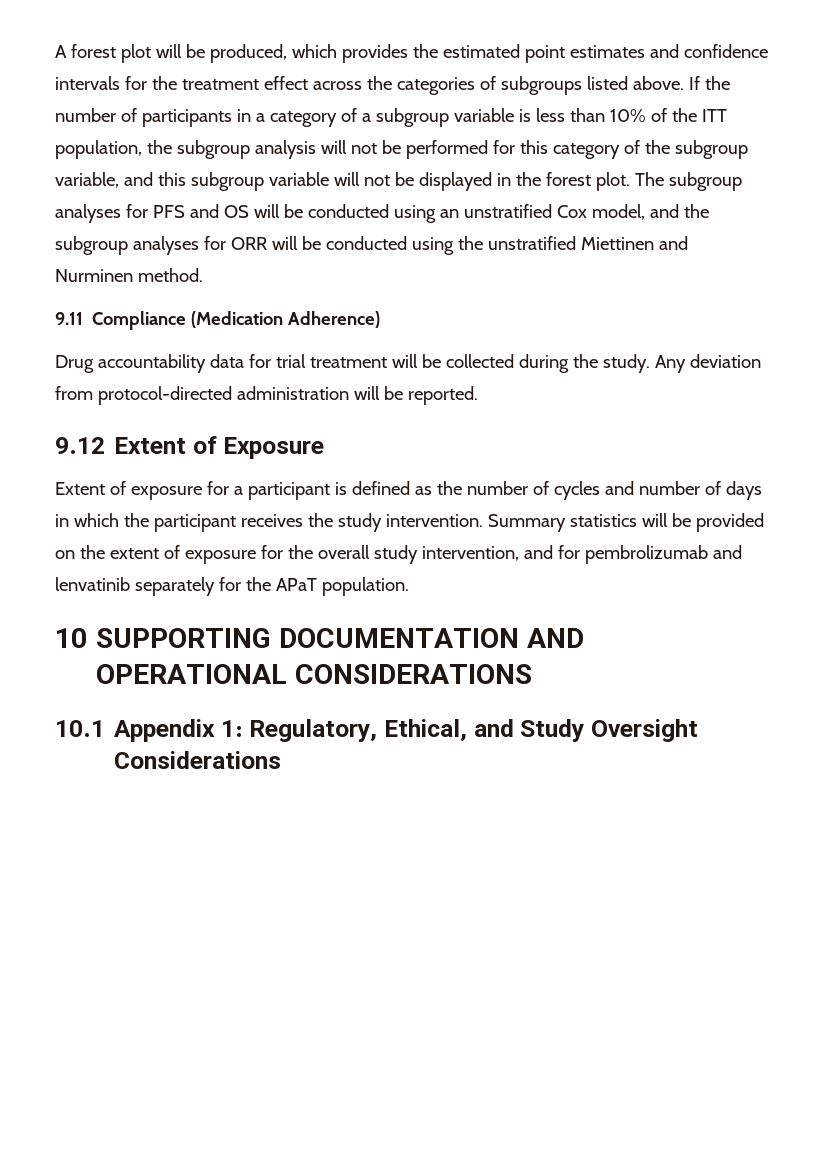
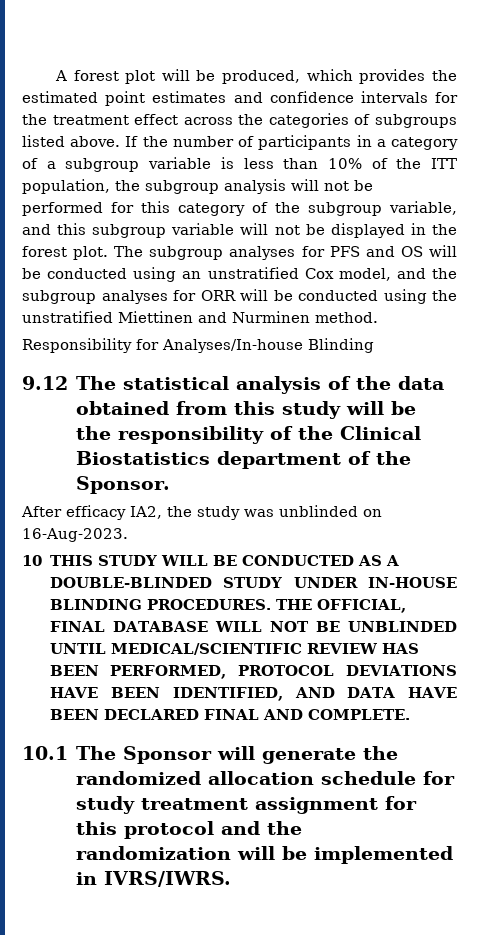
[55,311,381,330] [55,354,761,373] [55,386,478,405] [55,436,325,459] [55,481,762,500] [55,513,764,532] [55,545,742,564] [55,577,409,596] [55,628,584,648] [96,664,532,684] [55,719,698,742] [114,751,282,769] 9.11 Compliance (Medication Adherence) // Drug accountability data for trial treatment will be collected during the study. Any deviation from protocol-directed administration will be reported. // 9.12 Extent of Exposure // Extent of exposure for a participant is defined as the number of cycles and number of days in which the participant receives the study intervention. Summary statistics will be provided on the extent of exposure for the overall study intervention, and for pembrolizumab and lenvatinib separately for the APaT population. // 10 SUPPORTING DOCUMENTATION AND OPERATIONAL CONSIDERATIONS // 10.1 Appendix 1: Regulatory, Ethical, and Study Oversight Considerations -> [22,338,374,353] [22,376,444,394] [75,401,416,419] [75,426,421,444] [75,451,411,469] [75,476,171,494] [21,505,382,520] [22,528,128,542] [22,555,399,566] [49,577,457,588] [49,599,406,613] [49,621,457,632] [49,643,419,655] [49,665,457,679] [49,687,458,701] [49,709,410,720] [22,746,398,764] [75,771,455,785] [75,796,417,814] [75,821,302,839] [75,846,453,864] [75,871,232,887] Responsibility for Analyses/In-house Blinding // 9.12 The statistical analysis of the data obtained from this study will be the responsibility of the Clinical Biostatistics department of the Sponsor. // After efficacy IA2, the study was unblinded on 16-Aug-2023. // 10 THIS STUDY WILL BE CONDUCTED AS A DOUBLE-BLINDED STUDY UNDER IN-HOUSE BLINDING PROCEDURES. THE OFFICIAL, FINAL DATABASE WILL NOT BE UNBLINDED UNTIL MEDICAL/SCIENTIFIC REVIEW HAS BEEN PERFORMED, PROTOCOL DEVIATIONS HAVE BEEN IDENTIFIED, AND DATA HAVE BEEN DECLARED FINAL AND COMPLETE. // 10.1 The Sponsor will generate the randomized allocation schedule for study treatment assignment for this protocol and the randomization will be implemented in IVRS/IWRS.

